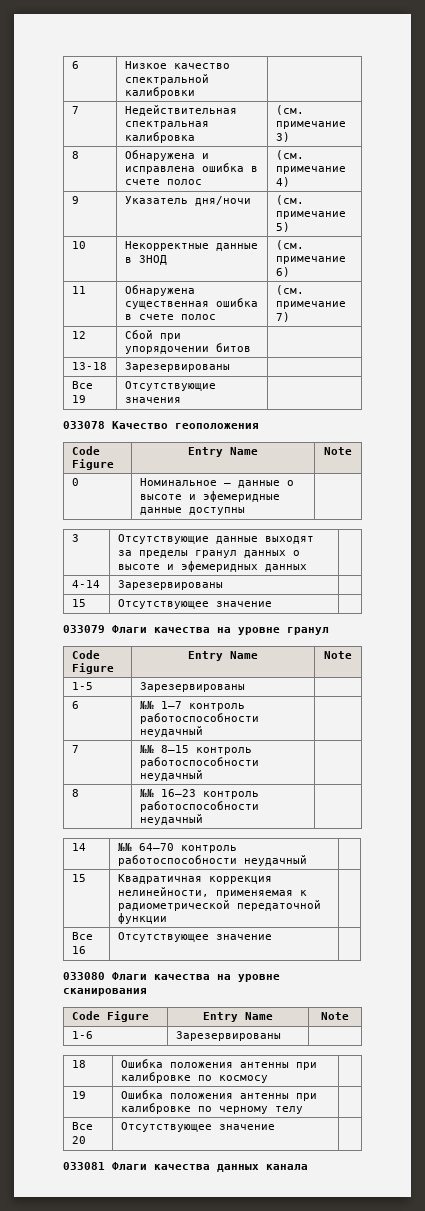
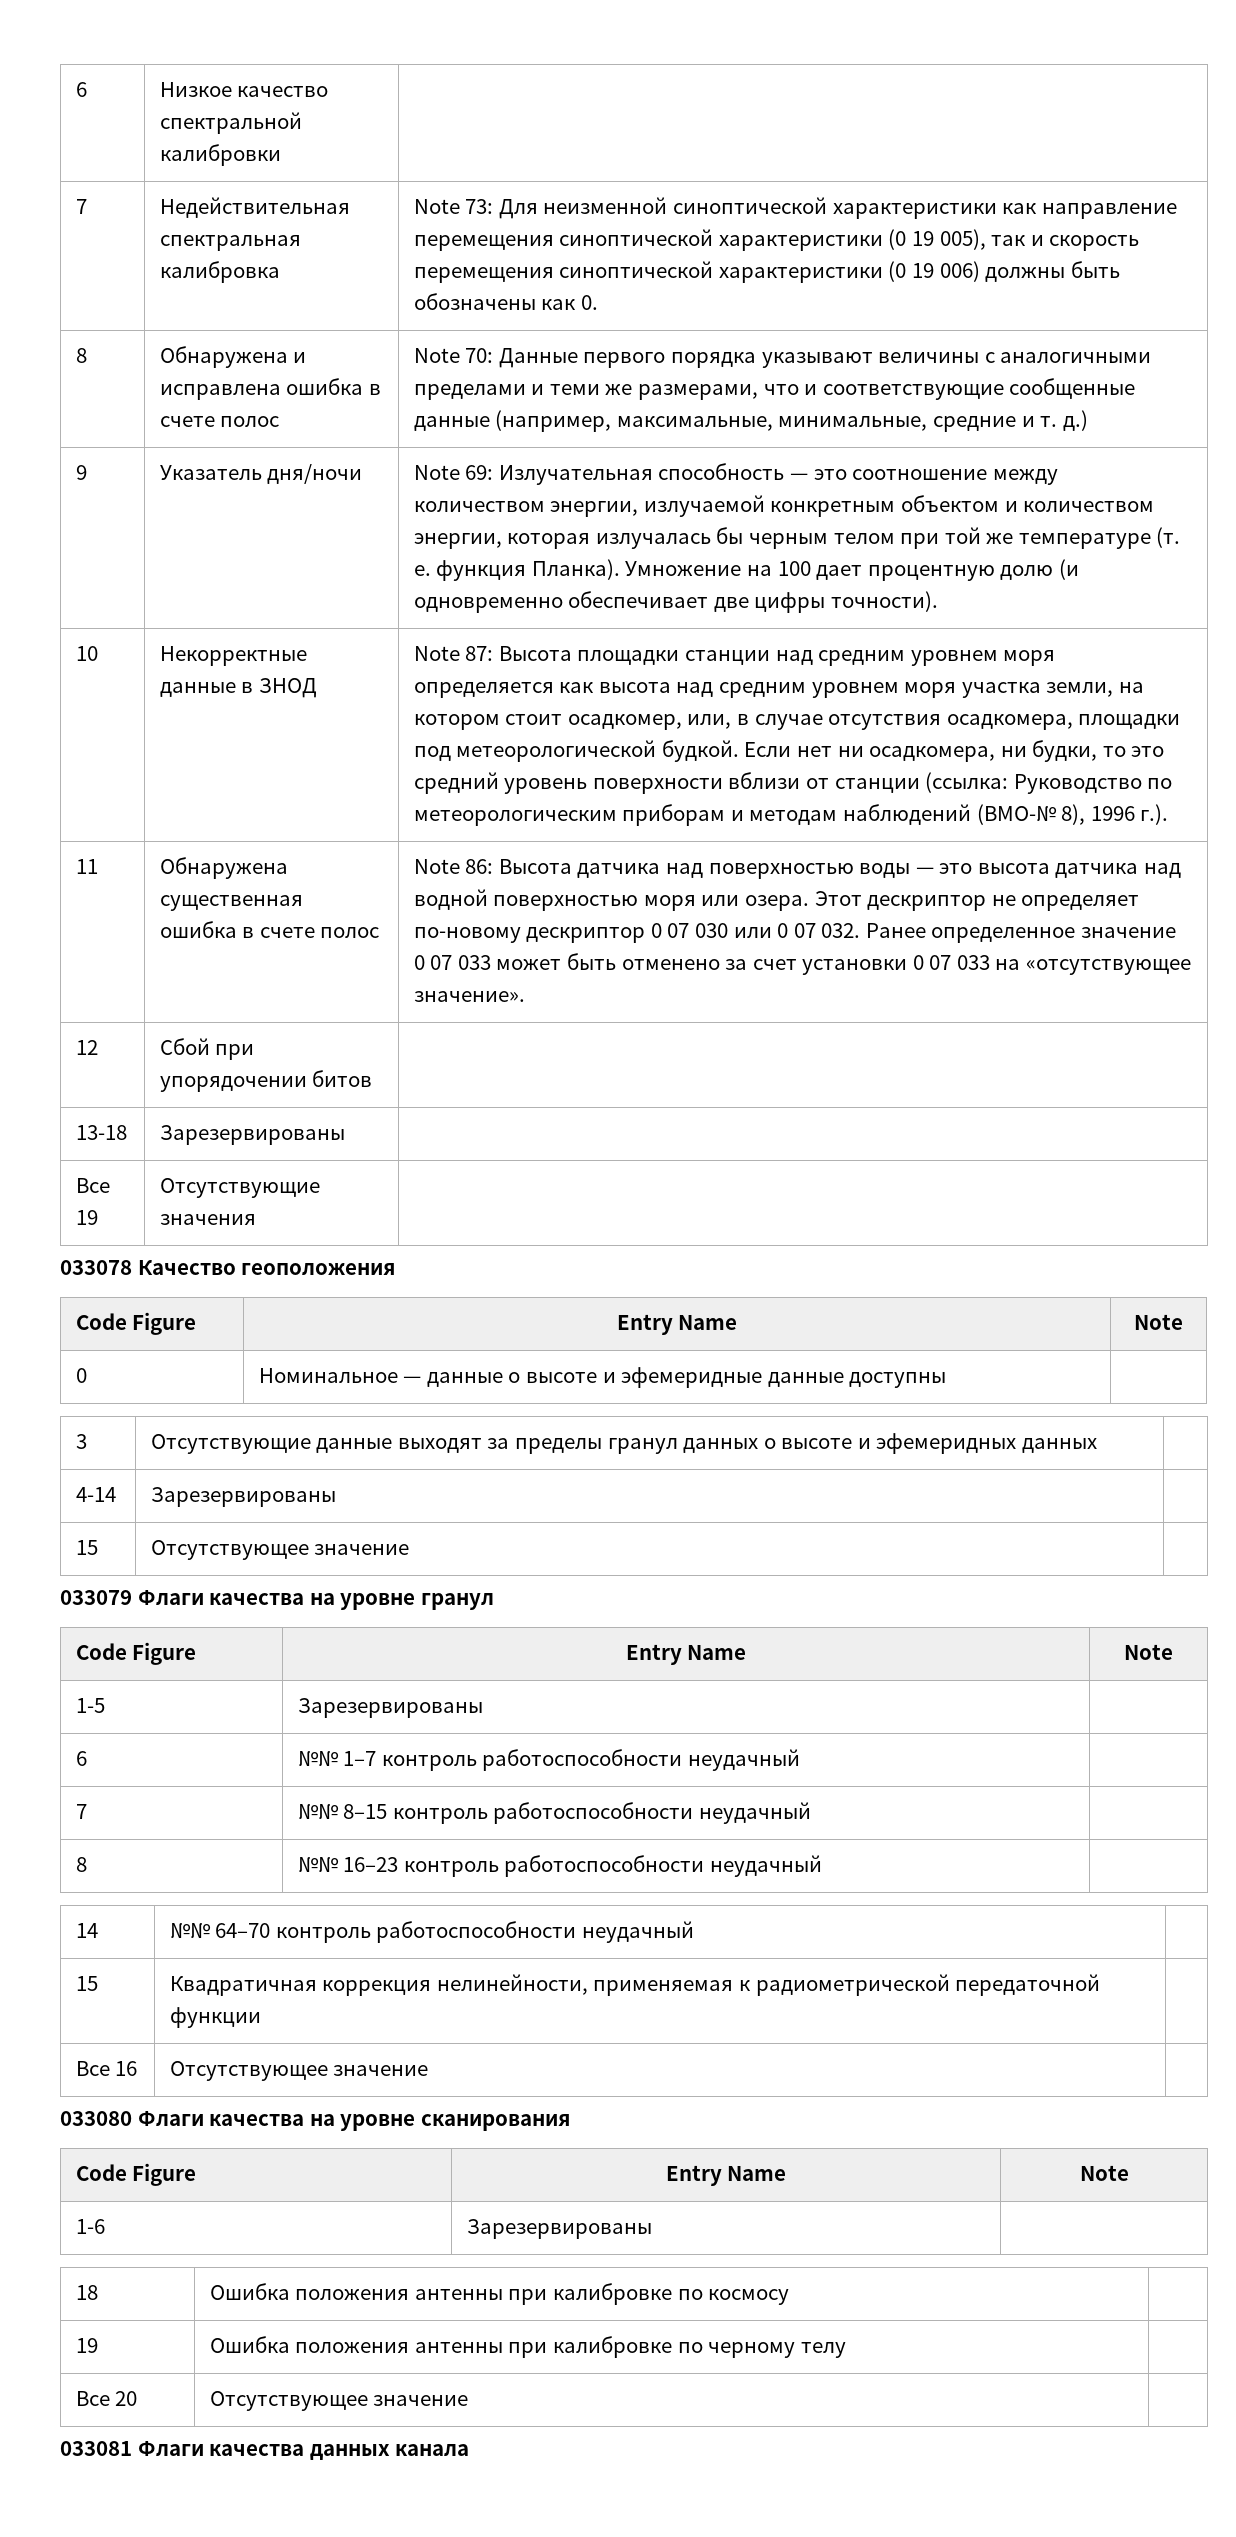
[275,105,304,115] [275,121,346,129] [275,132,290,142] (см. примечание 3) -> [413,197,1177,219] [413,229,1140,251] [413,261,1120,283] [413,293,598,310] Note 73: Для неизменной синоптической характеристики как направление перемещения синоптической характеристики (0 19 005), так и скорость перемещения синоптической характеристики (0 19 006) должны быть обозначены как 0.
[275,150,304,160] [275,166,346,174] [275,177,290,187] [71,196,79,204] [124,196,251,206] [275,195,304,205] [275,211,346,219] [275,222,290,232] (см. примечание 4) // 9 | Указатель дня/ночи | (см. примечание 5) -> [413,348,1152,368] [413,378,1136,400] [413,410,1088,432] [75,465,87,480] [159,464,363,484] [413,463,1058,485] [413,495,1155,517] [413,527,1181,549] [413,559,1079,581] [413,591,938,613] Note 70: Данные первого порядка указывают величины с аналогичными пределами и теми же размерами, что и соответствующие сообщенные данные (например, максимальные, минимальные, средние и т. д.) // 9 | Указатель дня/ночи | Note 69: Излучательная способность — это соотношение между количеством энергии, излучаемой конкретным объектом и количеством энергии, которая излучалась бы черным телом при той же температуре (т. е. функция Планка). Умножение на 100 дает процентную долю (и одновременно обеспечивает две цифры точности).
[275,240,304,250] [275,256,346,264] [275,267,290,277] (см. примечание 6) -> [413,646,1056,666] [413,682,1144,698] [413,714,1181,730] [413,740,1165,762] [413,772,1173,794] [413,804,1169,826] Note 87: Высота площадки станции над средним уровнем моря определяется как высота над средним уровнем моря участка земли, на котором стоит осадкомер, или, в случае отсутствия осадкомера, площадки под метеорологической будкой. Если нет ни осадкомера, ни будки, то это средний уровень поверхности вблизи от станции (ссылка: Руководство по метеорологическим приборам и методам наблюдений (ВМО-№ 8), 1996 г.).
[275,285,304,295] [275,301,346,309] [275,312,290,322] (см. примечание 7) -> [413,859,1181,879] [413,889,1140,911] [413,923,1176,943] [413,953,1191,975] [413,991,525,1002] Note 86: Высота датчика над поверхностью воды — это высота датчика над водной поверхностью моря или озера. Этот дескриптор не определяет по-новому дескриптор 0 07 030 или 0 07 032. Ранее определенное значение 0 07 033 может быть отменено за счет установки 0 07 033 на «отсутствующее значение».

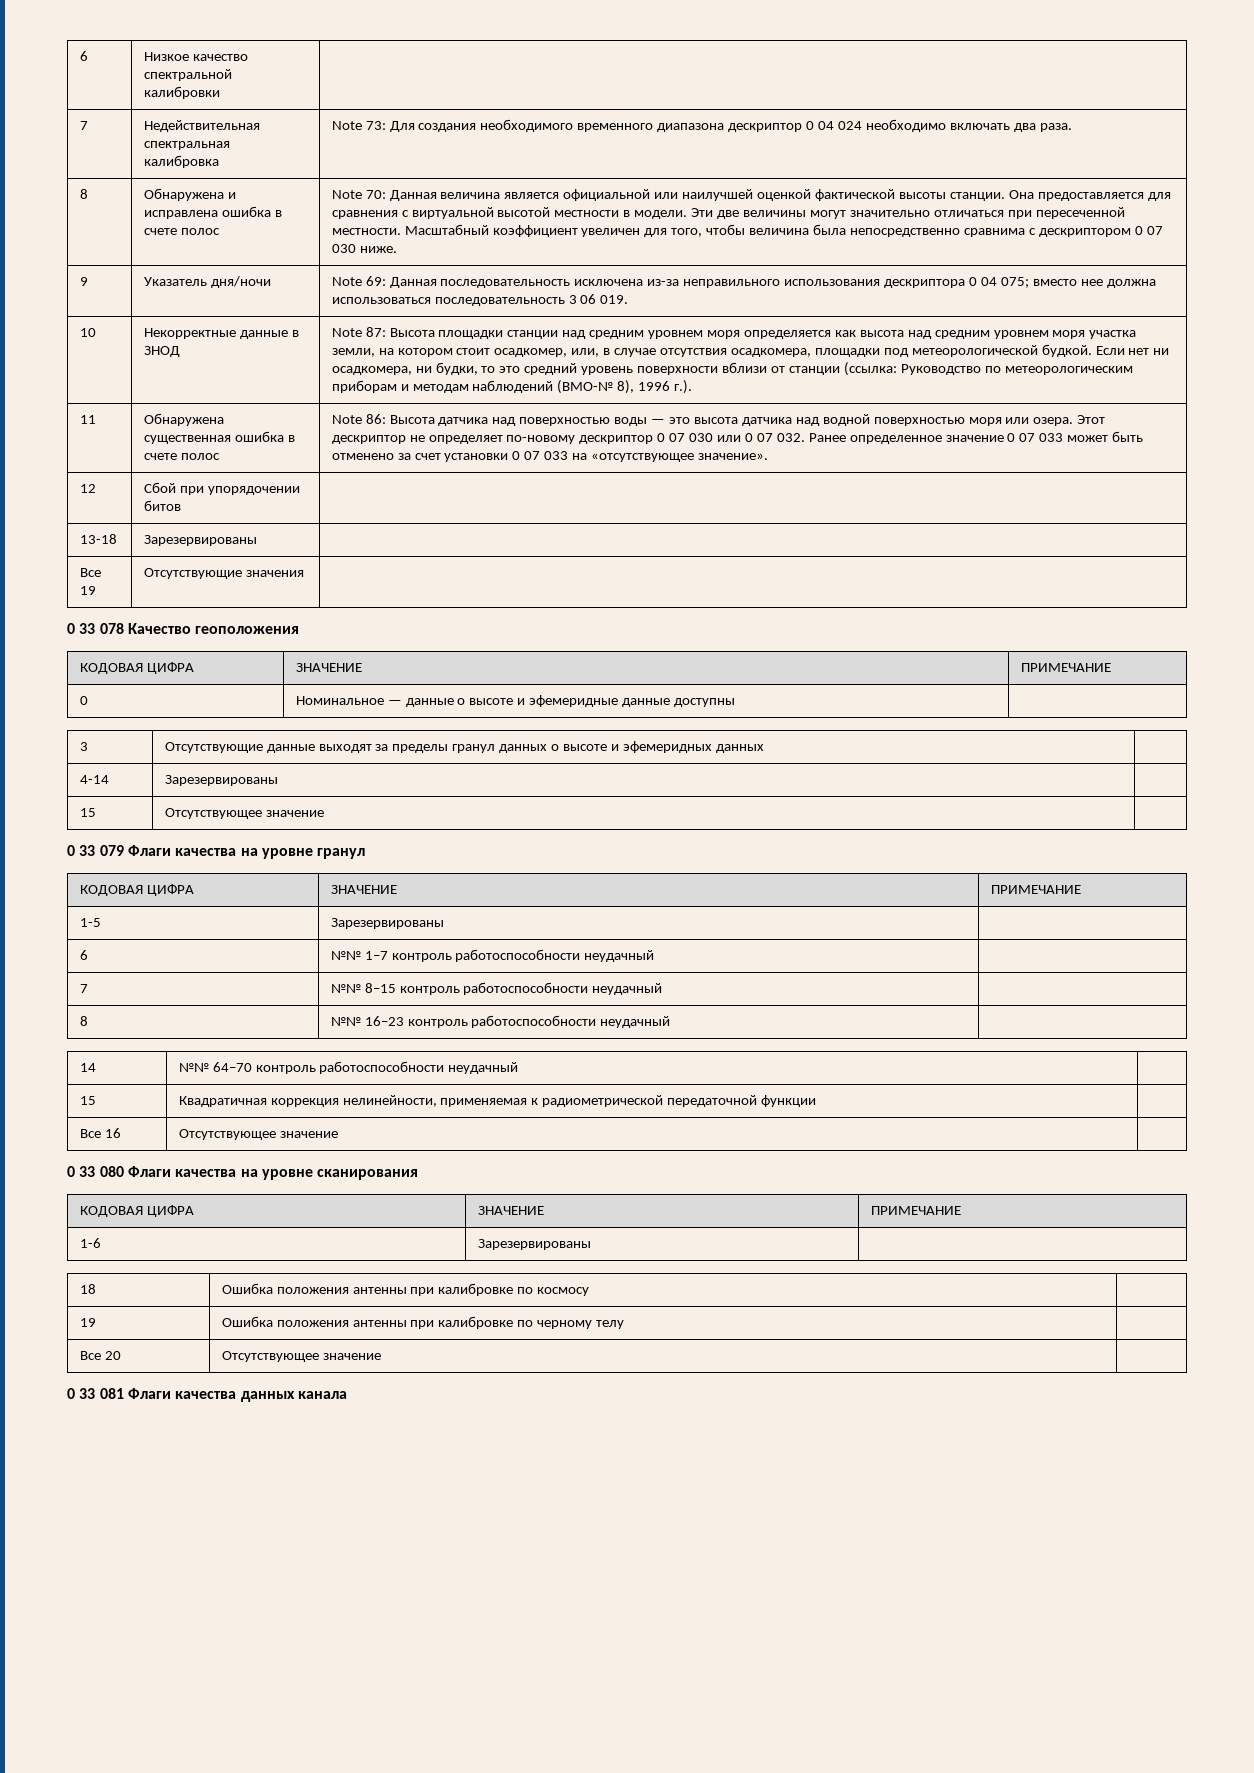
[543,197,1177,219] [413,229,1140,251] [413,261,1120,283] [413,293,598,310] неизменной синоптической характеристики как направление перемещения синоптической характеристики (0 19 005), так и скорость перемещения синоптической характеристики (0 19 006) должны быть обозначены как 0. -> [418,119,1072,132] создания необходимого временного диапазона дескриптор 0 04 024 необходимо включать два раза.
[498,348,1152,368] [413,378,1136,400] [413,410,1088,432] Данные первого порядка указывают величины с аналогичными пределами и теми же размерами, что и соответствующие сообщенные данные (например, максимальные, минимальные, средние и т. д.) -> [389,189,1171,201] [331,207,1125,219] [331,224,1163,237] [331,244,397,253] Данная величина является официальной или наилучшей оценкой фактической высоты станции. Она предоставляется для сравнения с виртуальной высотой местности в модели. Эти две величины могут значительно отличаться при пересеченной местности. Масштабный коэффициент увеличен для того, чтобы величина была непосредственно сравнима с дескриптором 0 07 030 ниже.
[498,463,1058,485] [413,495,1155,517] [413,527,1181,549] [413,559,1079,581] [413,591,938,613] Излучательная способность — это соотношение между количеством энергии, излучаемой конкретным объектом и количеством энергии, которая излучалась бы черным телом при той же температуре (т. е. функция Планка). Умножение на 100 дает процентную долю (и одновременно обеспечивает две цифры точности). -> [389,277,1156,288] [331,294,629,306] Данная последовательность исключена из-за неправильного использования дескриптора 0 04 075; вместо нее должна использоваться последовательность 3 06 019.
[60,1260,132,1275] 033078 -> [67,623,124,634] 0 33 078
[75,1312,197,1335] [616,1314,738,1335] [1134,1314,1183,1330] Code Figure | Entry Name | Note -> [79,662,194,674] [295,663,362,672] [1020,663,1111,672] КОДОВАЯ ЦИФРА | ЗНАЧЕНИЕ | ПРИМЕЧАНИЕ
[60,1590,132,1605] 033079 -> [67,845,124,856] 0 33 079
[75,1642,197,1665] [625,1644,747,1665] [1124,1644,1173,1660] Code Figure | Entry Name | Note -> [79,884,194,896] [330,885,397,894] [990,885,1081,894] КОДОВАЯ ЦИФРА | ЗНАЧЕНИЕ | ПРИМЕЧАНИЕ
[60,2111,132,2126] 033080 -> [67,1166,124,1177] 0 33 080
[75,2163,197,2186] [665,2165,787,2186] [1079,2165,1129,2181] Code Figure | Entry Name | Note -> [79,1205,194,1217] [477,1206,544,1215] [870,1206,961,1215] КОДОВАЯ ЦИФРА | ЗНАЧЕНИЕ | ПРИМЕЧАНИЕ
[60,2441,132,2456] 033081 -> [67,1388,124,1399] 0 33 081

